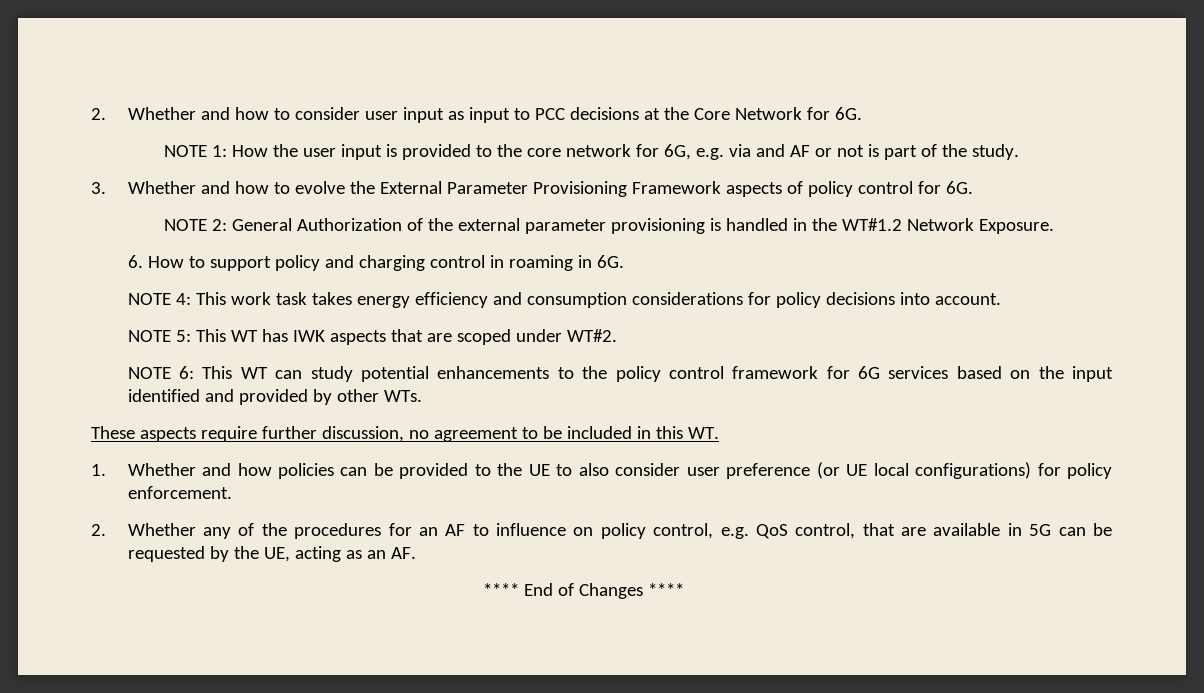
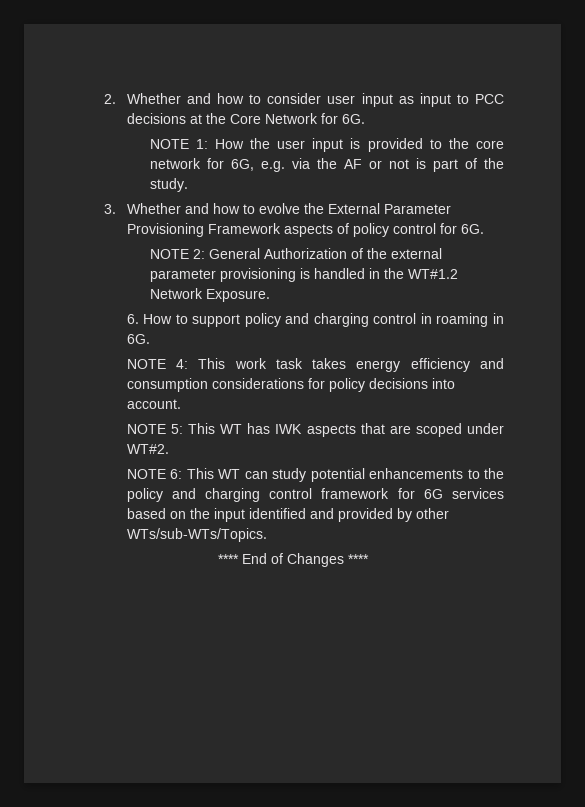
[755,144,785,157] and -> [316,158,337,169] the
(661, 374) none -> [171,488,261,502] and charging
[383,390,422,402] [91,426,720,442] [91,462,1113,479] [127,486,232,499] [91,523,1113,539] [127,546,416,562] WTs. // These aspects require further discussion, no agreement to be included in this WT. // 1. Whether and how policies can be provided to the UE to also consider user preference (or UE local configurations) for policy enforcement. // 2. Whether any of the procedures for an AF to influence on policy control, e.g. QoS control, that are available in 5G can be requested by the UE, acting as an AF. -> [126,528,267,542] WTs/sub-WTs/Topics.

